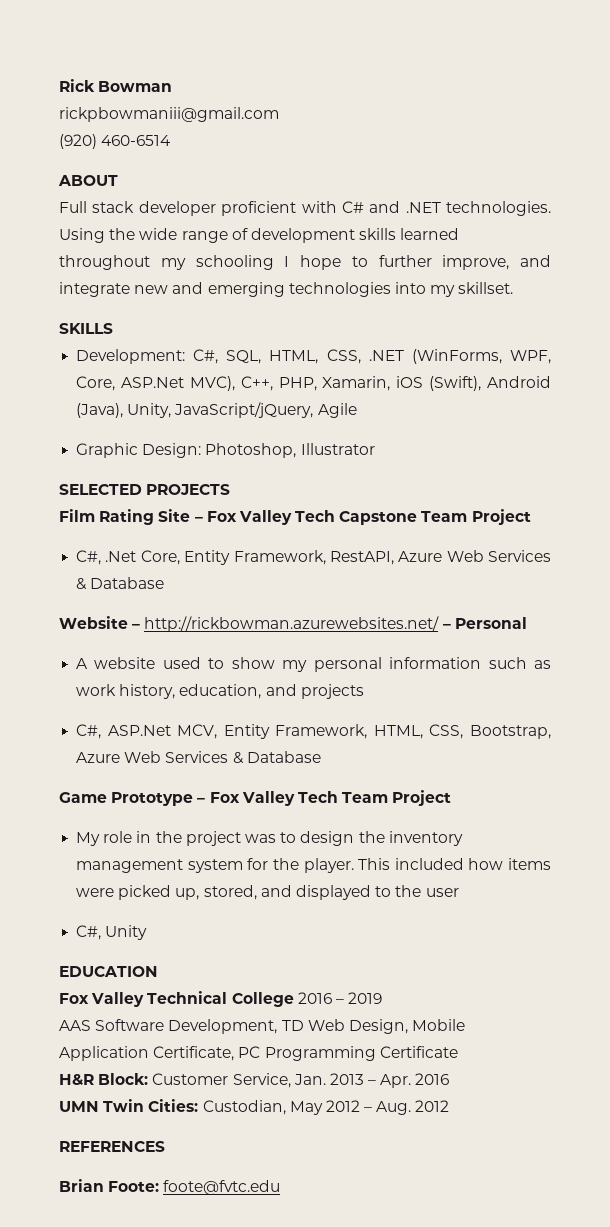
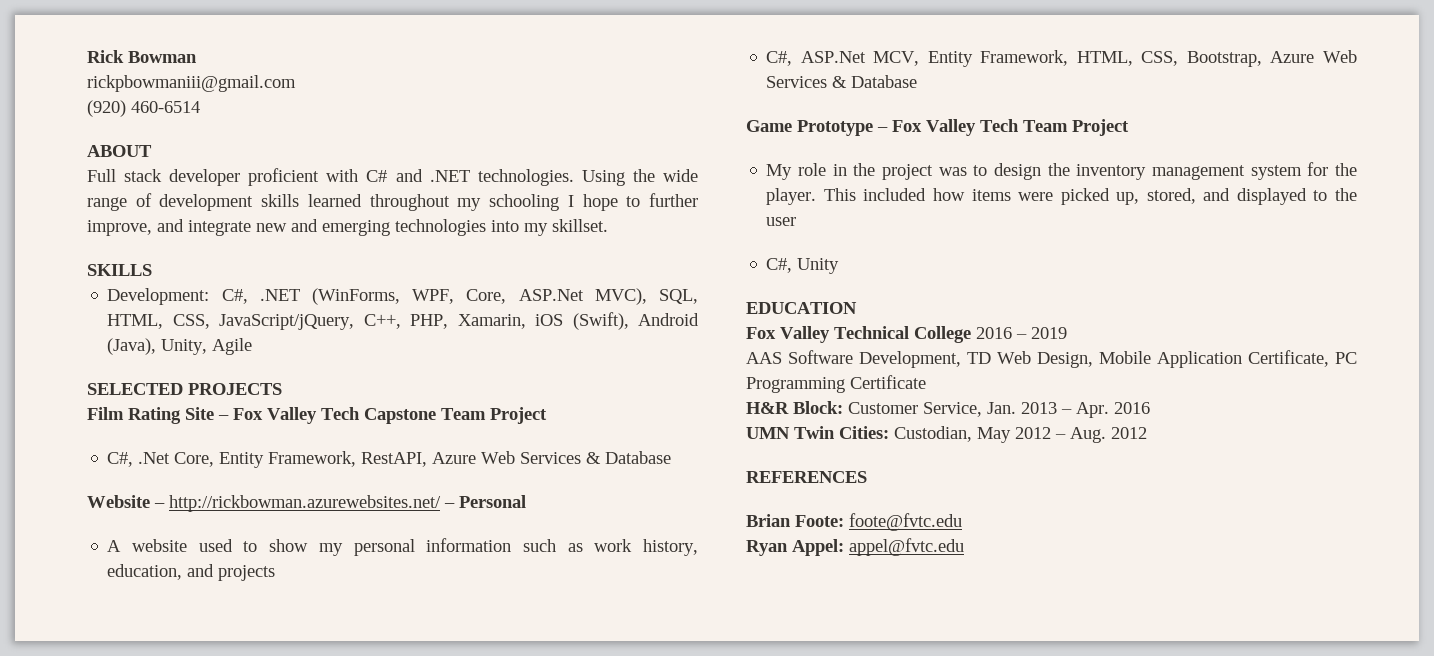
[226,349,361,364] SQL, HTML, CSS, -> (248, 296) none
(235, 383) none -> [659,289,698,304] [107,314,355,330] SQL, HTML, CSS, JavaScript/jQuery,
[174,402,314,418] JavaScript/jQuery, -> (208, 347) none
[76,443,375,458] // Graphic Design: Photoshop, Illustrator -> (253, 346) none
(281, 1187) none -> [746,538,964,556] // Ryan Appel: appel@fvtc.edu

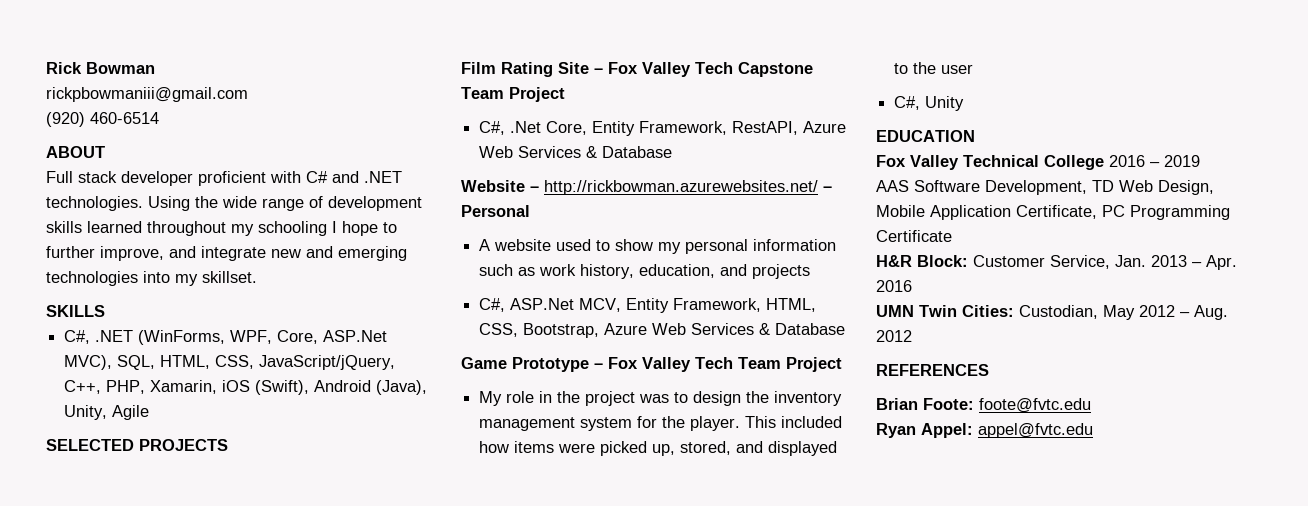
[107,288,210,305] Development: -> (105, 311) none

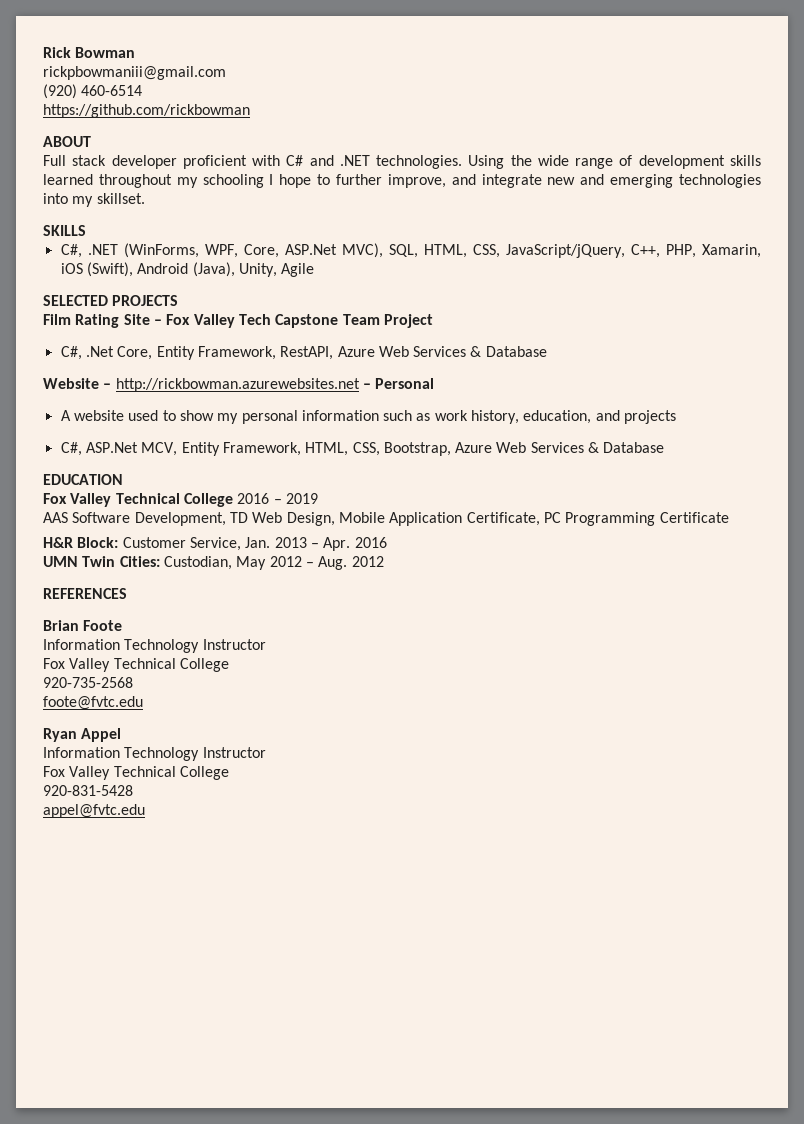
(159, 118) none -> [43,104,250,118] // https://github.com/rickbowman
[544,180,818,195] http://rickbowman.azurewebsites.net/ -> [115,378,360,392] http://rickbowman.azurewebsites.net
[461,357,842,372] [479,391,843,406] [479,416,843,431] [479,441,838,456] [894,62,974,74] [894,96,965,111] // Game Prototype – Fox Valley Tech Team Project // My role in the project was to design the inventory management system for the player. This included how items were picked up, stored, and displayed to the user // C#, Unity -> (665, 447) none
[923,398,1091,413] [876,423,973,438] Foote: foote@fvtc.edu // Ryan Appel: -> [83,620,123,631] [43,639,266,653] [43,658,229,672] [43,677,133,688] [43,696,143,710] [43,728,122,742] [43,747,266,761] [43,766,229,780] [43,785,133,796] Foote // Information Technology Instructor // Fox Valley Technical College // 920-735-2568 // foote@fvtc.edu // Ryan Appel // Information Technology Instructor // Fox Valley Technical College // 920-831-5428 //

